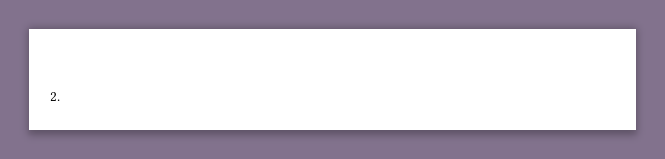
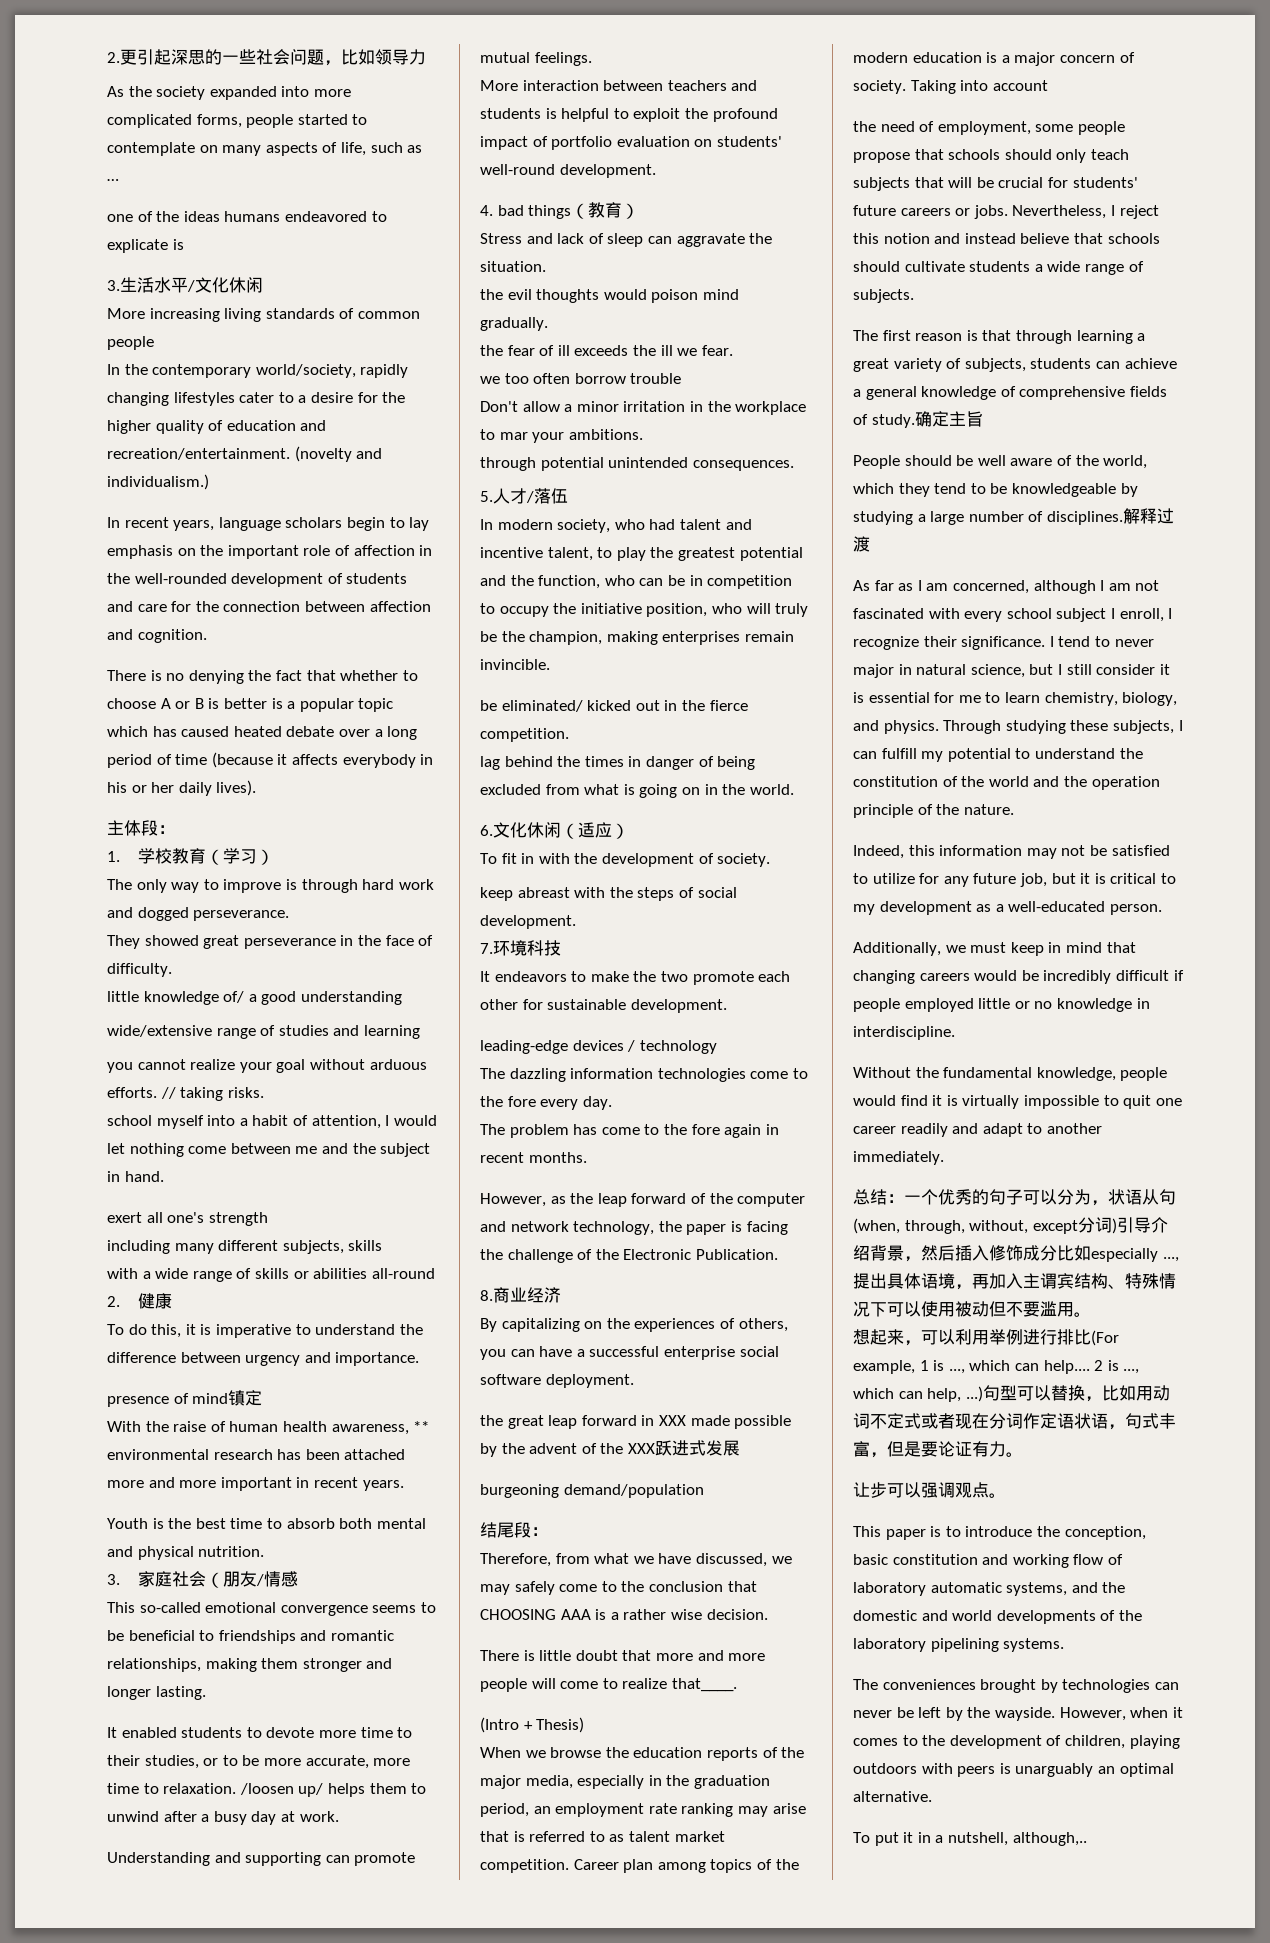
[50,92,60,102] 2. -> [107,49,426,66] [107,86,351,100] [107,114,368,128] [107,142,423,156] [107,179,119,181] [107,211,387,222] [107,239,184,253] [107,277,263,293] [107,308,420,322] [107,336,154,350] [107,364,409,378] [107,392,406,406] [107,420,327,434] [107,446,383,462] [107,474,209,490] [107,517,430,531] [107,545,433,559] [107,573,408,587] [107,601,431,612] [107,629,207,643] [107,670,418,684] [107,698,394,712] [107,726,418,740] [107,752,434,768] [107,780,257,796] [107,820,175,836] [107,848,275,865] [107,879,434,893] [107,907,290,921] [107,935,434,949] [107,963,172,977] [107,991,402,1005] [107,1025,420,1039] [107,1059,427,1073] [107,1087,264,1101] [107,1115,437,1129] [107,1143,431,1157] [107,1171,164,1182] [107,1212,268,1226] [107,1240,383,1254] [107,1268,435,1282] [107,1293,173,1309] [107,1324,423,1338] [107,1352,420,1366] [107,1390,263,1407] [107,1421,430,1435] [107,1449,406,1460] [107,1477,404,1491] [107,1518,426,1529] [107,1546,265,1560] [107,1571,299,1588] [107,1602,436,1616] [107,1630,394,1644] [107,1658,393,1672] [107,1686,206,1700] [107,1727,413,1738] [107,1755,411,1769] [107,1783,427,1797] [107,1811,339,1825] [107,1852,416,1866] [480,52,592,66] [480,80,758,91] [480,108,778,122] [480,136,782,150] [480,164,656,178] [480,202,640,219] [480,233,773,247] [480,261,546,272] [480,289,739,303] [480,317,548,331] [480,345,733,356] [480,373,682,384] [480,401,807,415] [480,429,643,443] [480,457,794,471] [480,488,568,504] [480,519,752,533] [480,547,803,561] [480,575,793,589] [480,603,809,617] [480,631,794,645] [480,659,550,670] [480,700,748,712] [480,728,569,742] [480,756,756,770] [480,784,794,798] [480,822,629,839] [480,853,771,867] [480,887,737,901] [480,915,576,929] [480,940,561,956] [480,971,791,985] [480,999,727,1013] [480,1040,717,1054] [480,1068,808,1082] [480,1096,612,1110] [480,1124,779,1138] [480,1152,587,1163] [480,1193,806,1207] [480,1221,788,1235] [480,1249,778,1263] [480,1287,561,1303] [480,1318,788,1332] [480,1346,779,1360] [480,1374,634,1388] [480,1415,792,1429] [480,1440,740,1457] [480,1484,704,1498] [480,1522,548,1538] [480,1553,792,1567] [480,1581,757,1595] [480,1609,768,1620] [480,1650,766,1661] [480,1678,737,1692] [480,1717,585,1733] [480,1747,805,1761] [480,1775,770,1789] [480,1803,806,1817] [480,1831,725,1842] [480,1859,799,1873] [853,52,1135,66] [853,80,1048,94] [853,121,1125,135] [853,149,1129,163] [853,177,1138,191] [853,205,1159,219] [853,233,1160,244] [853,261,1144,275] [853,289,914,303] [853,330,1146,344] [853,358,1177,372] [853,386,1167,400] [853,411,983,428] [853,455,1148,469] [853,483,1138,497] [853,508,1174,525] [853,536,870,552] [853,580,1160,594] [853,608,1173,622] [853,636,1154,650] [853,664,1170,678] [853,692,1178,706] [853,720,1183,734] [853,748,1143,762] [853,776,1160,790] [853,804,1014,818] [853,845,1170,859] [853,873,1176,887] [853,901,1162,915] [853,942,1136,956] [853,970,1184,984] [853,998,1150,1012] [853,1026,955,1040] [853,1067,1168,1081] [853,1095,1182,1109] [853,1123,1102,1137] [853,1151,944,1165] [853,1189,1176,1206] [853,1217,1168,1234] [853,1245,1179,1262] [853,1273,1176,1290] [853,1301,1091,1317] [853,1329,1119,1346] [853,1360,1140,1374] [853,1385,1170,1402] [853,1413,1176,1430] [853,1441,1023,1458] [853,1482,1006,1498] [853,1526,1146,1540] [853,1554,1123,1568] [853,1582,1126,1596] [853,1610,1142,1624] [853,1638,1065,1652] [853,1679,1179,1693] [853,1707,1183,1721] [853,1735,1180,1749] [853,1763,1174,1777] [853,1791,932,1802] [853,1832,1087,1846] 2.更引起深思的一些社会问题，比如领导力 // As the society expanded into more complicated forms, people started to contemplate on many aspects of life, such as … // one of the ideas humans endeavored to explicate is // 3.生活水平/文化休闲 // More increasing living standards of common people // In the contemporary world/society, rapidly changing lifestyles cater to a desire for the higher quality of education and recreation/entertainment. (novelty and individualism.) // In recent years, language scholars begin to lay emphasis on the important role of affection in the well-rounded development of students and care for the connection between affection and cognition. // There is no denying the fact that whether to choose A or B is better is a popular topic which has caused heated debate over a long period of time (because it affects everybody in his or her daily lives). // 主体段： // 1.学校教育（学习） // The only way to improve is through hard work and dogged perseverance. // They showed great perseverance in the face of difficulty. // little knowledge of/ a good understanding // wide/extensive range of studies and learning // you cannot realize your goal without arduous efforts. // taking risks. // school myself into a habit of attention, I would let nothing come between me and the subject in hand. // exert all one's strength // including many different subjects, skills // with a wide range of skills or abilities all-round // 2.健康 // To do this, it is imperative to understand the difference between urgency and importance. // presence of mind镇定 // With the raise of human health awareness, ** environmental research has been attached more and more important in recent years. // Youth is the best time to absorb both mental and physical nutrition. // 3.家庭社会（朋友/情感 // This so-called emotional convergence seems to be beneficial to friendships and romantic relationships, making them stronger and longer lasting. // It enabled students to devote more time to their studies, or to be more accurate, more time to relaxation. /loosen up/ helps them to unwind after a busy day at work. // Understanding and supporting can promote mutual feelings. // More interaction between teachers and students is helpful to exploit the profound impact of portfolio evaluation on students' well-round development. // 4. bad things（教育） // Stress and lack of sleep can aggravate the situation. // the evil thoughts would poison mind gradually. // the fear of ill exceeds the ill we fear. // we too often borrow trouble // Don't allow a minor irritation in the workplace to mar your ambitions. // through potential unintended consequences. // 5.人才/落伍 // In modern society, who had talent and incentive talent, to play the greatest potential and the function, who can be in competition to occupy the initiative position, who will truly be the champion, making enterprises remain invincible. // be eliminated/ kicked out in the fierce competition. // lag behind the times in danger of being excluded from what is going on in the world. // 6.文化休闲（适应） // To fit in with the development of society. // keep abreast with the steps of social development. // 7.环境科技 // It endeavors to make the two promote each other for sustainable development. // leading-edge devices / technology // The dazzling information technologies come to the fore every day. // The problem has come to the fore again in recent months. // However, as the leap forward of the computer and network technology, the paper is facing the challenge of the Electronic Publication. // 8.商业经济 // By capitalizing on the experiences of others, you can have a successful enterprise social software deployment. // the great leap forward in XXX made possible by the advent of the XXX跃进式发展 // burgeoning demand/population // 结尾段： // Therefore, from what we have discussed, we may safely come to the conclusion that CHOOSING AAA is a rather wise decision. // There is little doubt that more and more people will come to realize that____. // (Intro + Thesis) // When we browse the education reports of the major media, especially in the graduation period, an employment rate ranking may arise that is referred to as talent market competition. Career plan among topics of the modern education is a major concern of society. Taking into account // the need of employment, some people propose that schools should only teach subjects that will be crucial for students' future careers or jobs. Nevertheless, I reject this notion and instead believe that schools should cultivate students a wide range of subjects. // The first reason is that through learning a great variety of subjects, students can achieve a general knowledge of comprehensive fields of study.确定主旨 // People should be well aware of the world, which they tend to be knowledgeable by studying a large number of disciplines.解释过渡 // As far as I am concerned, although I am not fascinated with every school subject I enroll, I recognize their significance. I tend to never major in natural science, but I still consider it is essential for me to learn chemistry, biology, and physics. Through studying these subjects, I can fulfill my potential to understand the constitution of the world and the operation principle of the nature. // Indeed, this information may not be satisfied to utilize for any future job, but it is critical to my development as a well-educated person. // Additionally, we must keep in mind that changing careers would be incredibly difficult if people employed little or no knowledge in interdiscipline. // Without the fundamental knowledge, people would find it is virtually impossible to quit one career readily and adapt to another immediately. // 总结：一个优秀的句子可以分为，状语从句(when, through, without, except分词)引导介绍背景，然后插入修饰成分比如especially ...,提出具体语境，再加入主谓宾结构、特殊情况下可以使用被动但不要滥用。 // 想起来，可以利用举例进行排比(For example, 1 is ..., which can help.... 2 is ..., which can help, ...)句型可以替换，比如用动词不定式或者现在分词作定语状语，句式丰富，但是要论证有力。 // 让步可以强调观点。 // This paper is to introduce the conception, basic constitution and working flow of laboratory automatic systems, and the domestic and world developments of the laboratory pipelining systems. // The conveniences brought by technologies can never be left by the wayside. However, when it comes to the development of children, playing outdoors with peers is unarguably an optimal alternative. // To put it in a nutshell, although,..

